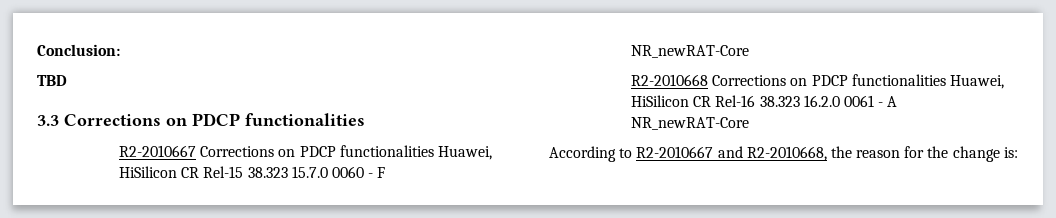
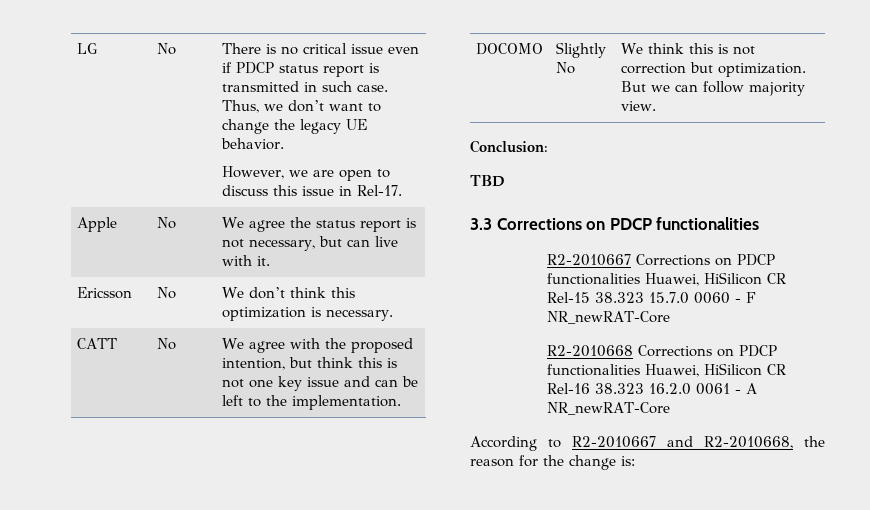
(37, 50) none -> [77,43,98,54] [157,43,177,55] [222,43,420,55] [222,62,380,77] [222,81,389,92] [222,100,382,113] [222,119,368,134] [221,138,285,150] [222,166,391,181] [222,185,403,196] [77,217,118,232] [157,217,177,229] [222,217,417,232] [222,236,399,251] [222,255,271,266] [77,287,133,299] [157,287,177,299] [222,287,356,299] [222,307,394,321] [77,338,118,349] [157,338,177,350] [222,338,414,353] [222,357,398,370] [222,376,419,391] [222,395,402,410] [476,43,544,55] [556,42,607,58] [556,62,576,74] [621,43,756,55] [621,62,807,77] [621,81,806,96] [621,101,657,111] LG | No | There is no critical issue even if PDCP status report is transmitted in such case. Thus, we don’t want to change the legacy UE behavior. // However, we are open to discuss this issue in Rel-17. // Apple | No | We agree the status report is not necessary, but can live with it. // Ericsson | No | We don’t think this optimization is necessary. // CATT | No | We agree with the proposed intention, but think this is not one key issue and can be left to the implementation. // DOCOMO | Slightly No | We think this is not correction but optimization. But we can follow majority view. //

